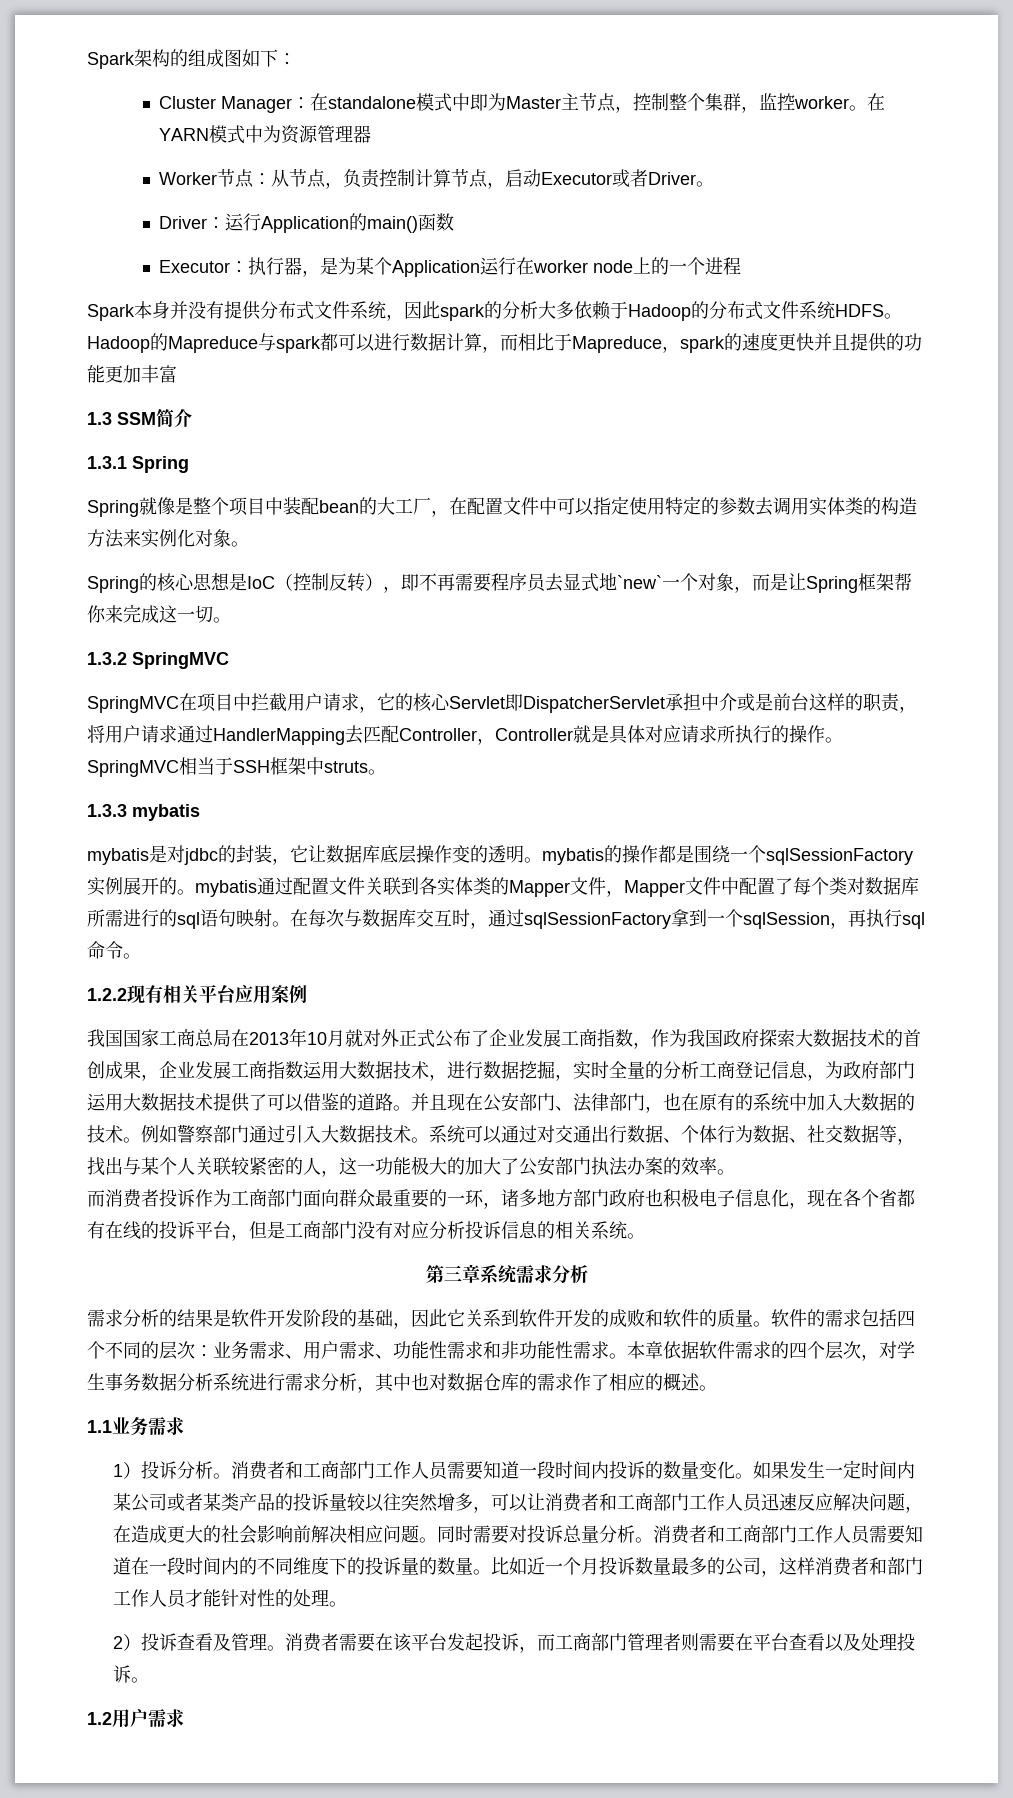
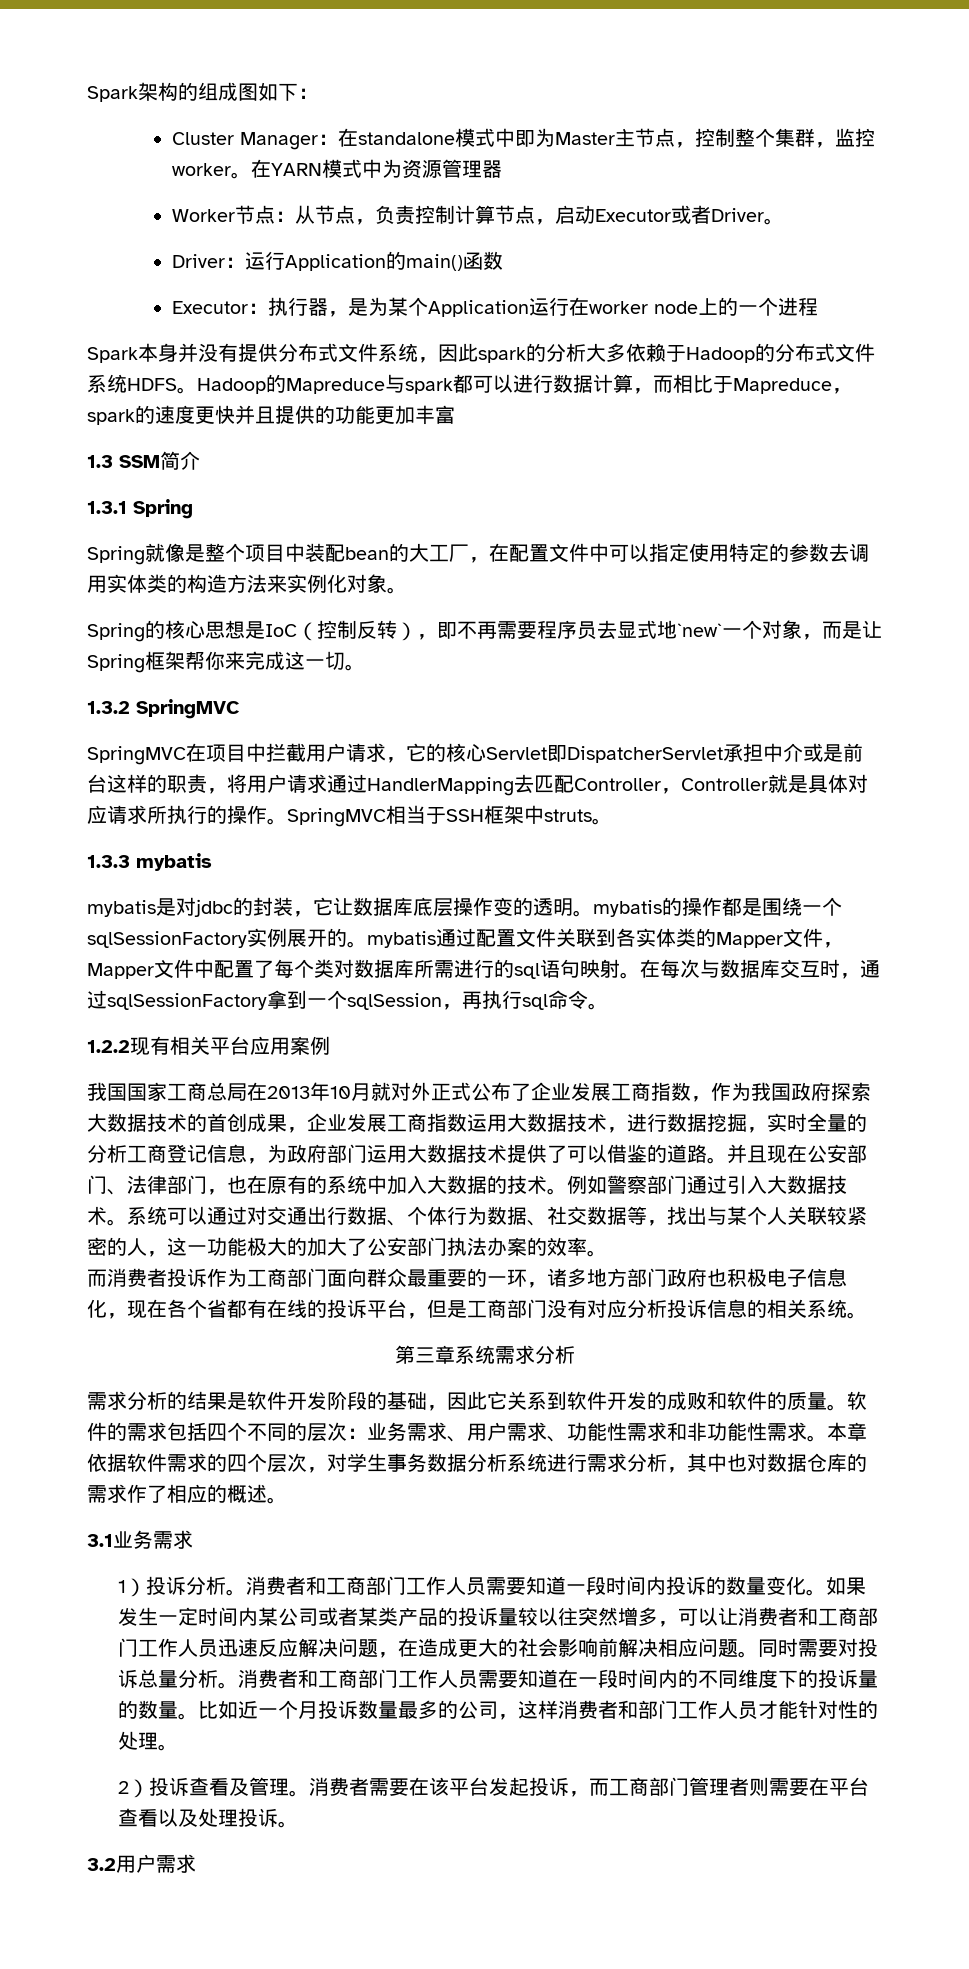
[87,1420,112,1433] 1.1 -> [87,1534,113,1547] 3.1
[87,1712,112,1725] 1.2 -> [87,1858,116,1871] 3.2

